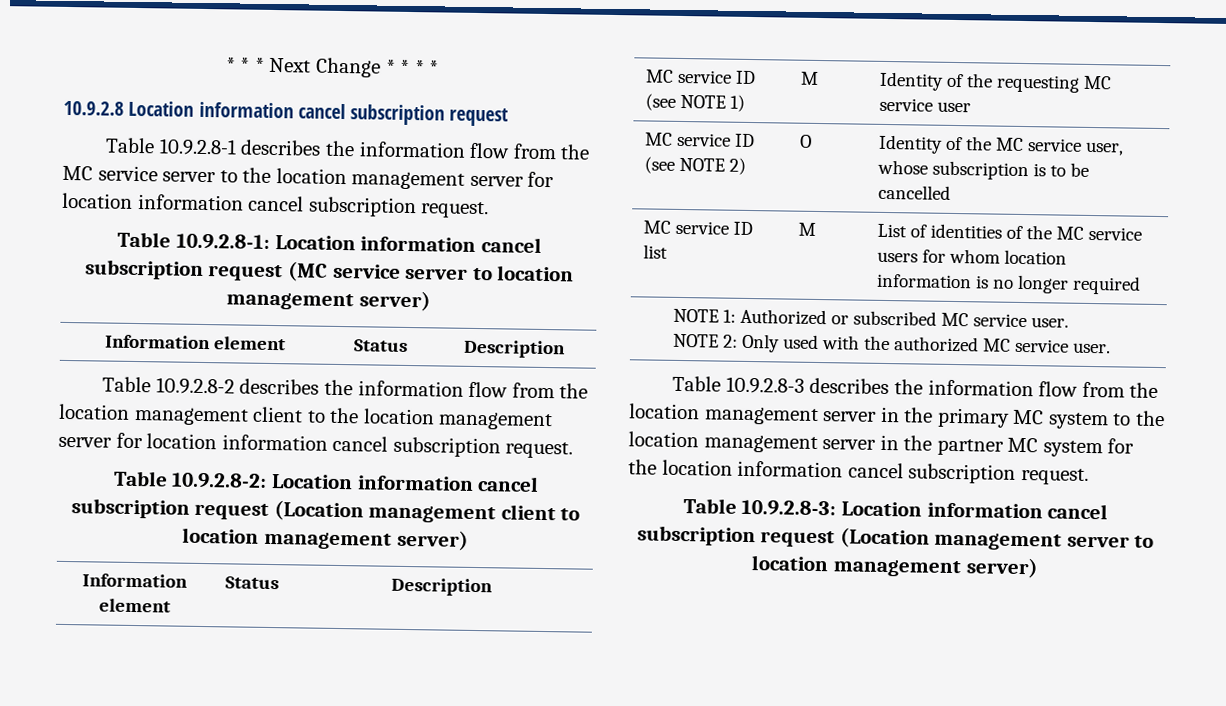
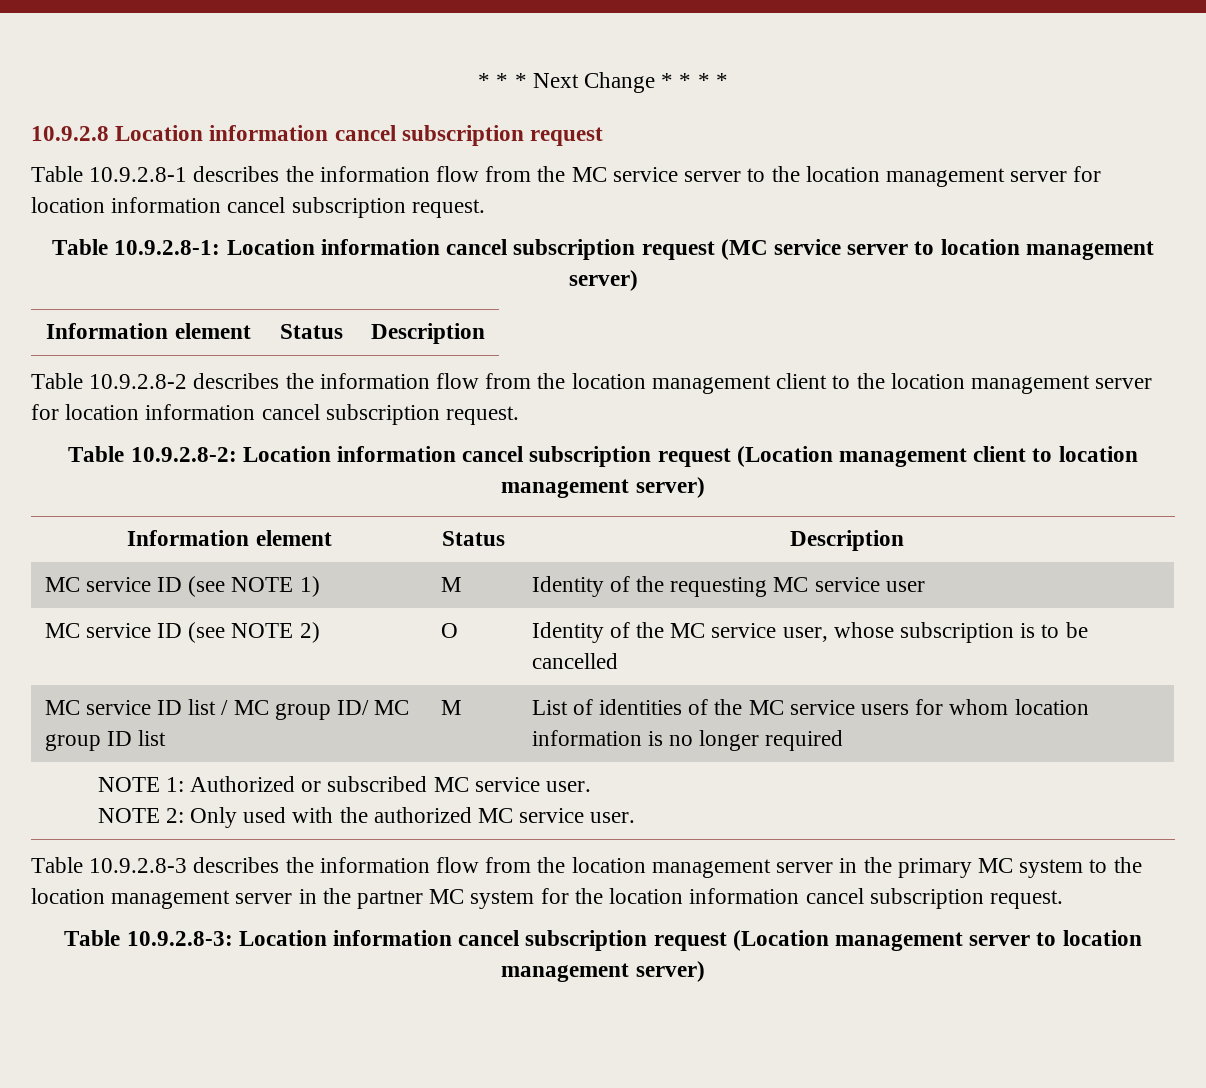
(669, 251) none -> [221,700,410,720] [44,730,167,751] / MC group ID/ MC group ID list

